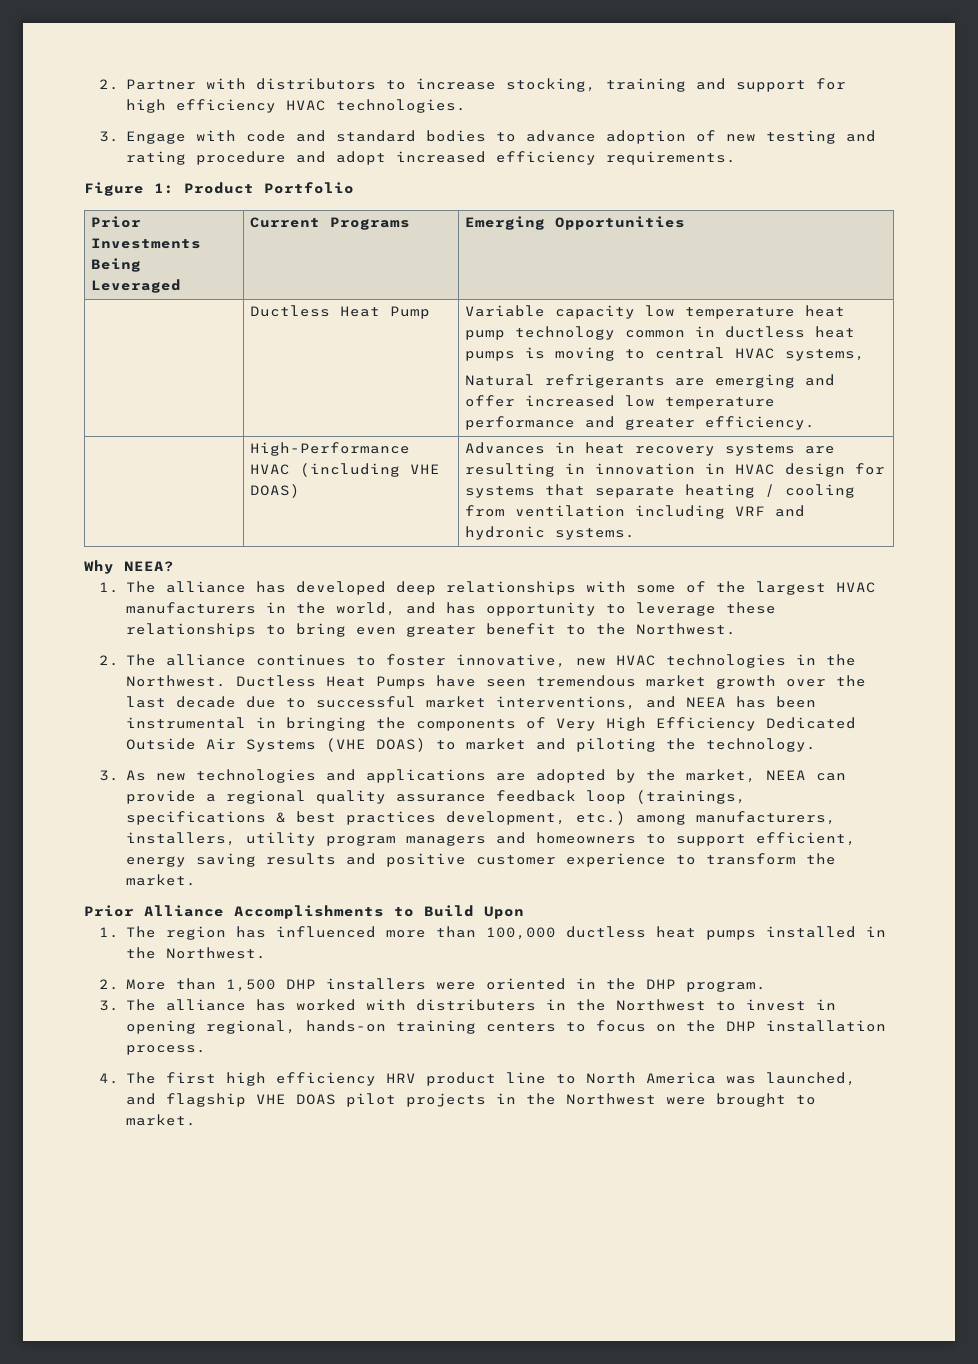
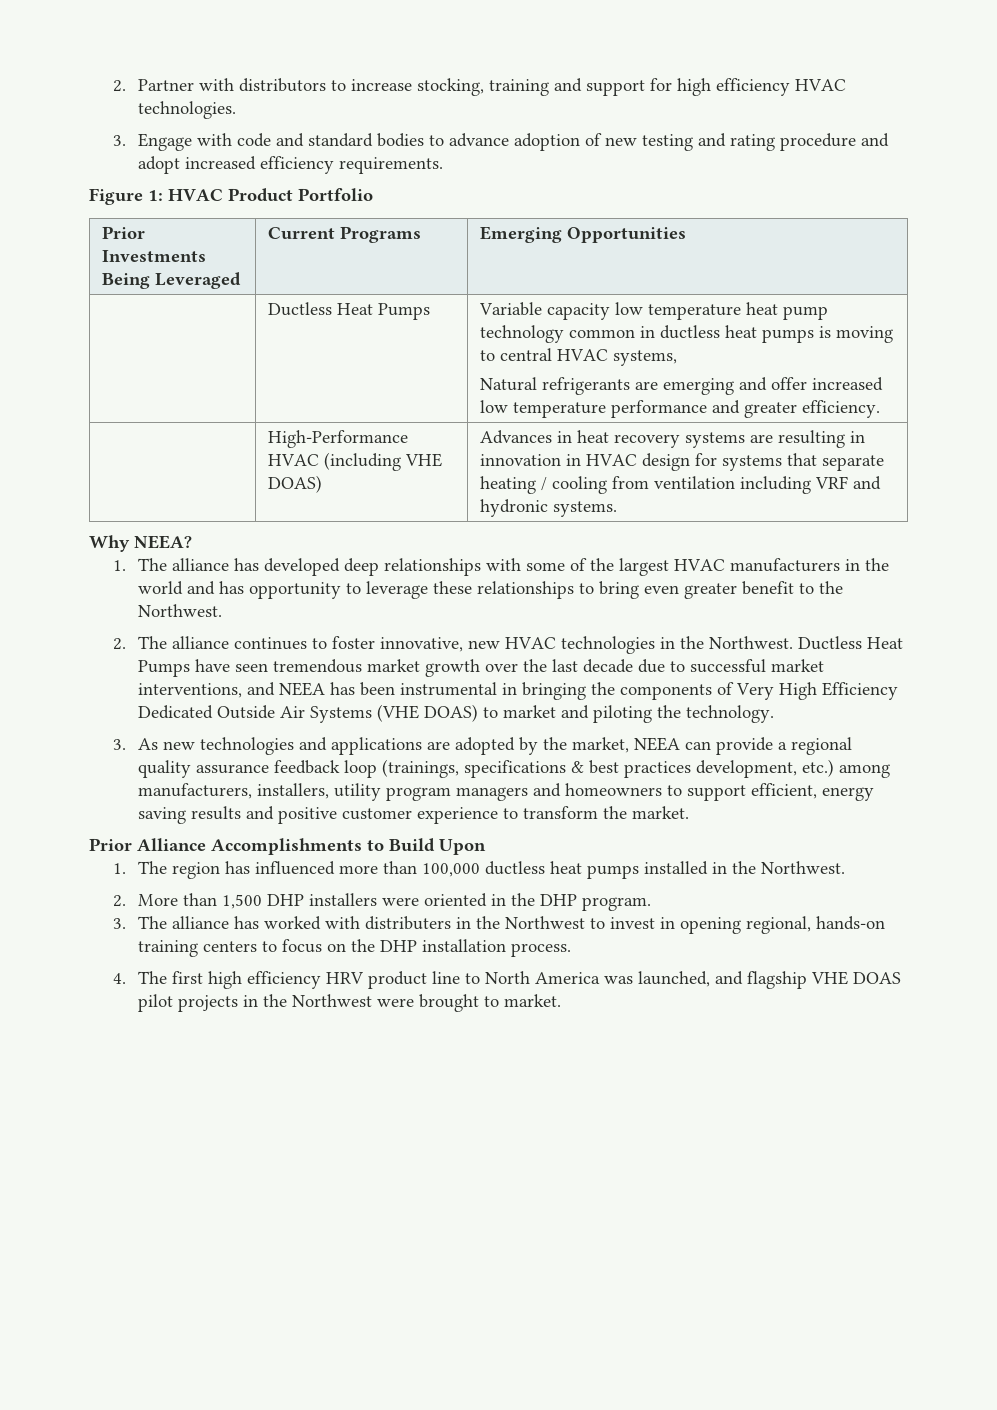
(174, 188) none -> [168,189,223,201] HVAC
[389,306,430,319] Pump -> [378,303,431,320] Pumps
[335,602,396,616] world, -> [137,581,183,595] world

